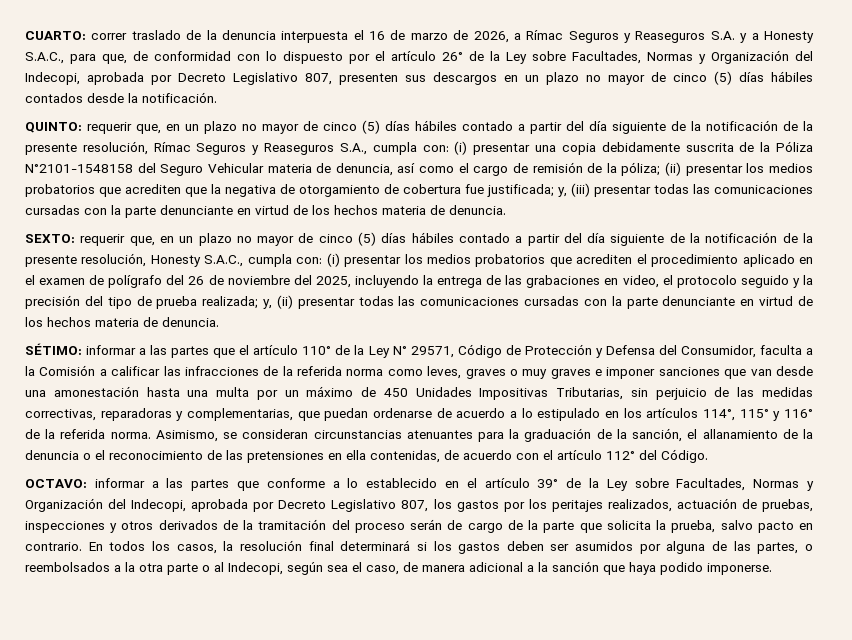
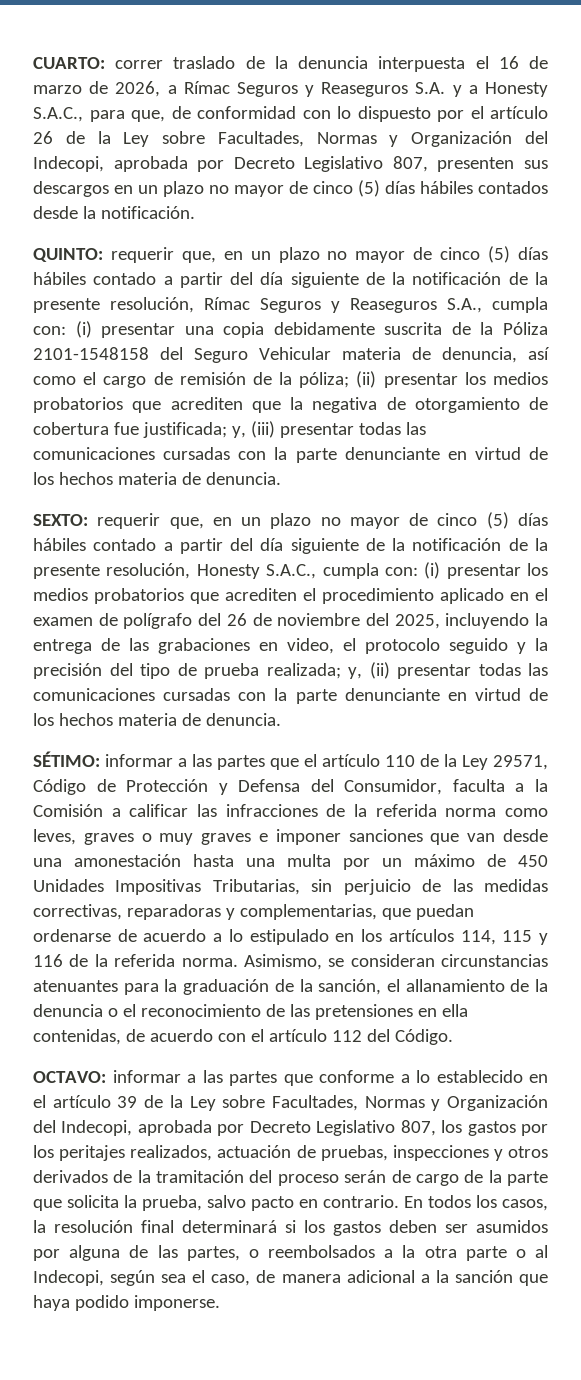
[442,52,463,61] 26° -> [33,131,53,144] 26
[25,164,133,173] N°2101-1548158 -> [33,347,149,360] 2101-1548158
[302,345,407,358] 110° de la Ley N° -> [385,754,488,770] 110 de la Ley
[703,409,813,421] 114°, 115° y 116° -> [460,930,549,945] [33,954,63,967] 114, 115 y 116
[606,451,635,460] 112° -> [331,1030,362,1042] 112
[537,479,559,488] 39° -> [117,1096,138,1108] 39

